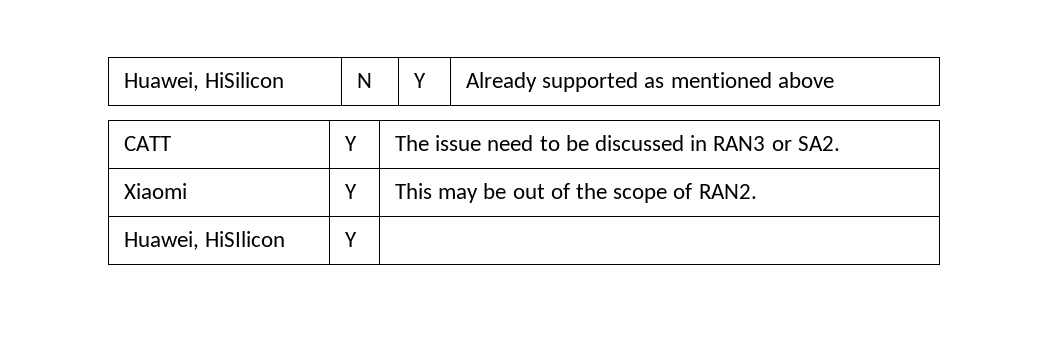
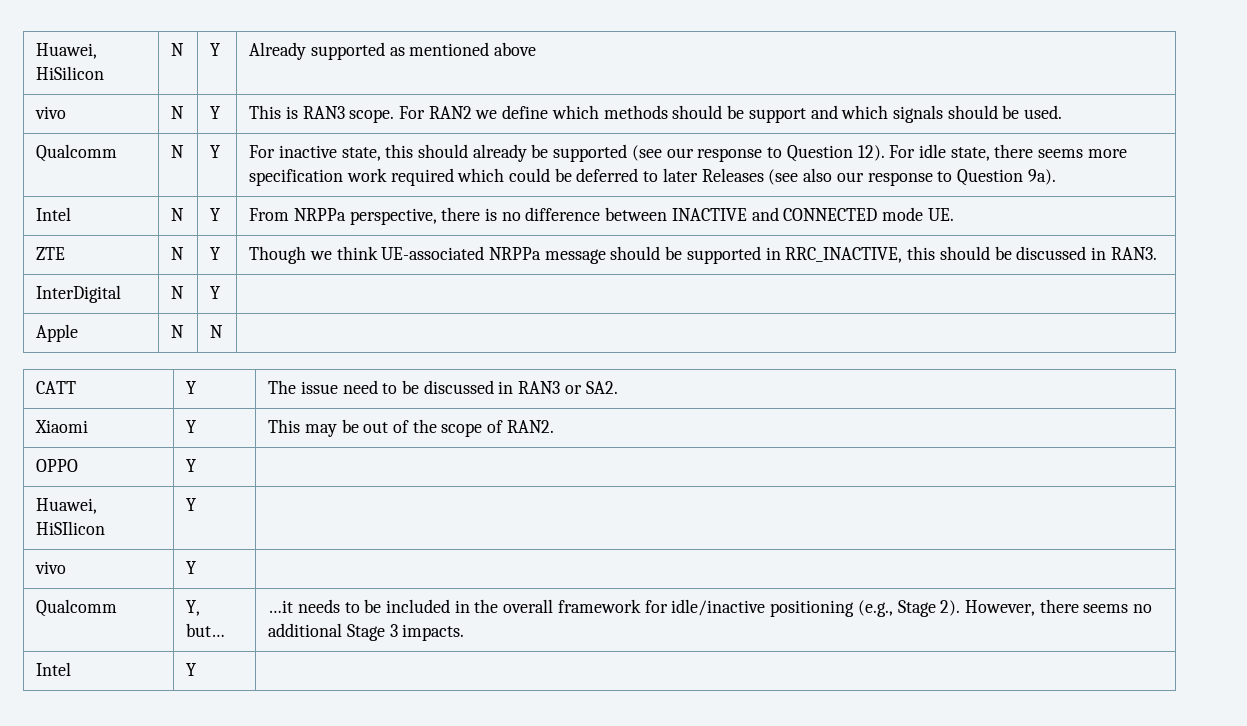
(834, 80) none -> [35,106,67,119] [171,106,185,119] [210,106,221,119] [249,105,1063,123] [36,144,118,162] [171,145,185,158] [210,145,221,158] [249,144,1127,162] [249,168,1056,186] [36,207,72,221] [171,208,185,221] [210,208,221,221] [249,207,954,225] [36,247,66,260] [171,247,185,260] [210,247,221,260] [249,246,1157,264] [36,285,122,303] [171,286,185,299] [210,286,221,299] [36,324,79,342] [171,325,185,338] [210,325,224,338] // vivo | N | Y | This is RAN3 scope. For RAN2 we define which methods should be support and which signals should be used. // Qualcomm | N | Y | For inactive state, this should already be supported (see our response to Question 12). For idle state, there seems more specification work required which could be deferred to later Releases (see also our response to Question 9a). // Intel | N | Y | From NRPPa perspective, there is no difference between INACTIVE and CONNECTED mode UE. // ZTE | N | Y | Though we think UE-associated NRPPa message should be supported in RRC_INACTIVE, this should be discussed in RAN3. // InterDigital | N | Y | // Apple | N | N |
(757, 191) none -> [36,459,79,472] [186,459,197,472] // OPPO | Y |
(357, 239) none -> [35,561,67,574] [186,561,197,574] [36,599,118,617] [186,600,201,616] [186,623,226,637] [268,599,1153,617] [268,623,465,641] [36,662,72,676] [186,663,197,676] // vivo | Y | // Qualcomm | Y, but… | …it needs to be included in the overall framework for idle/inactive positioning (e.g., Stage 2). However, there seems no additional Stage 3 impacts. // Intel | Y |

